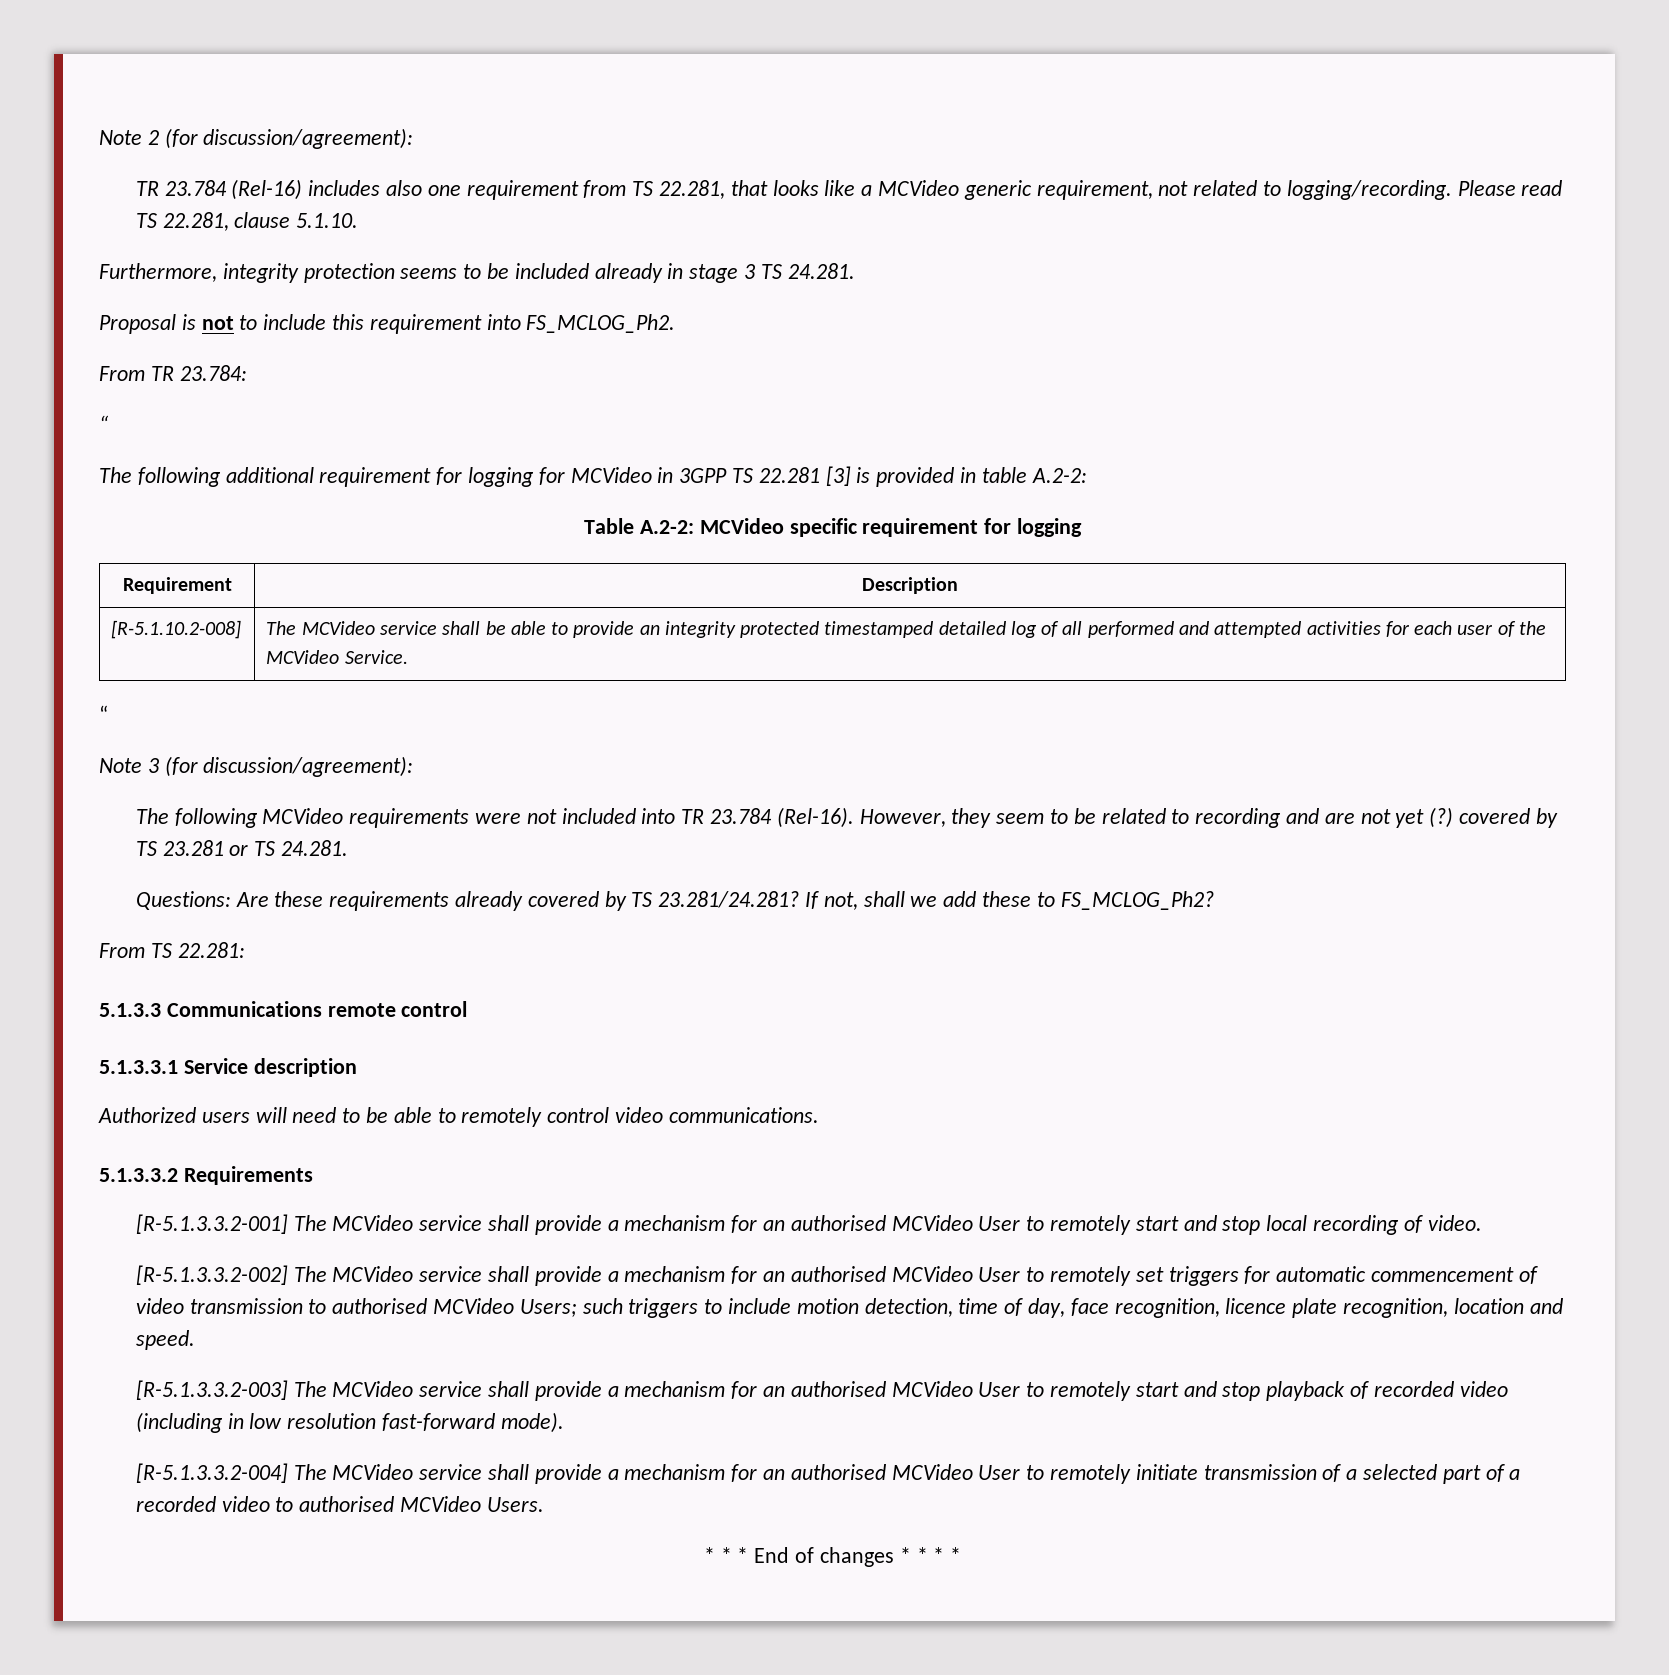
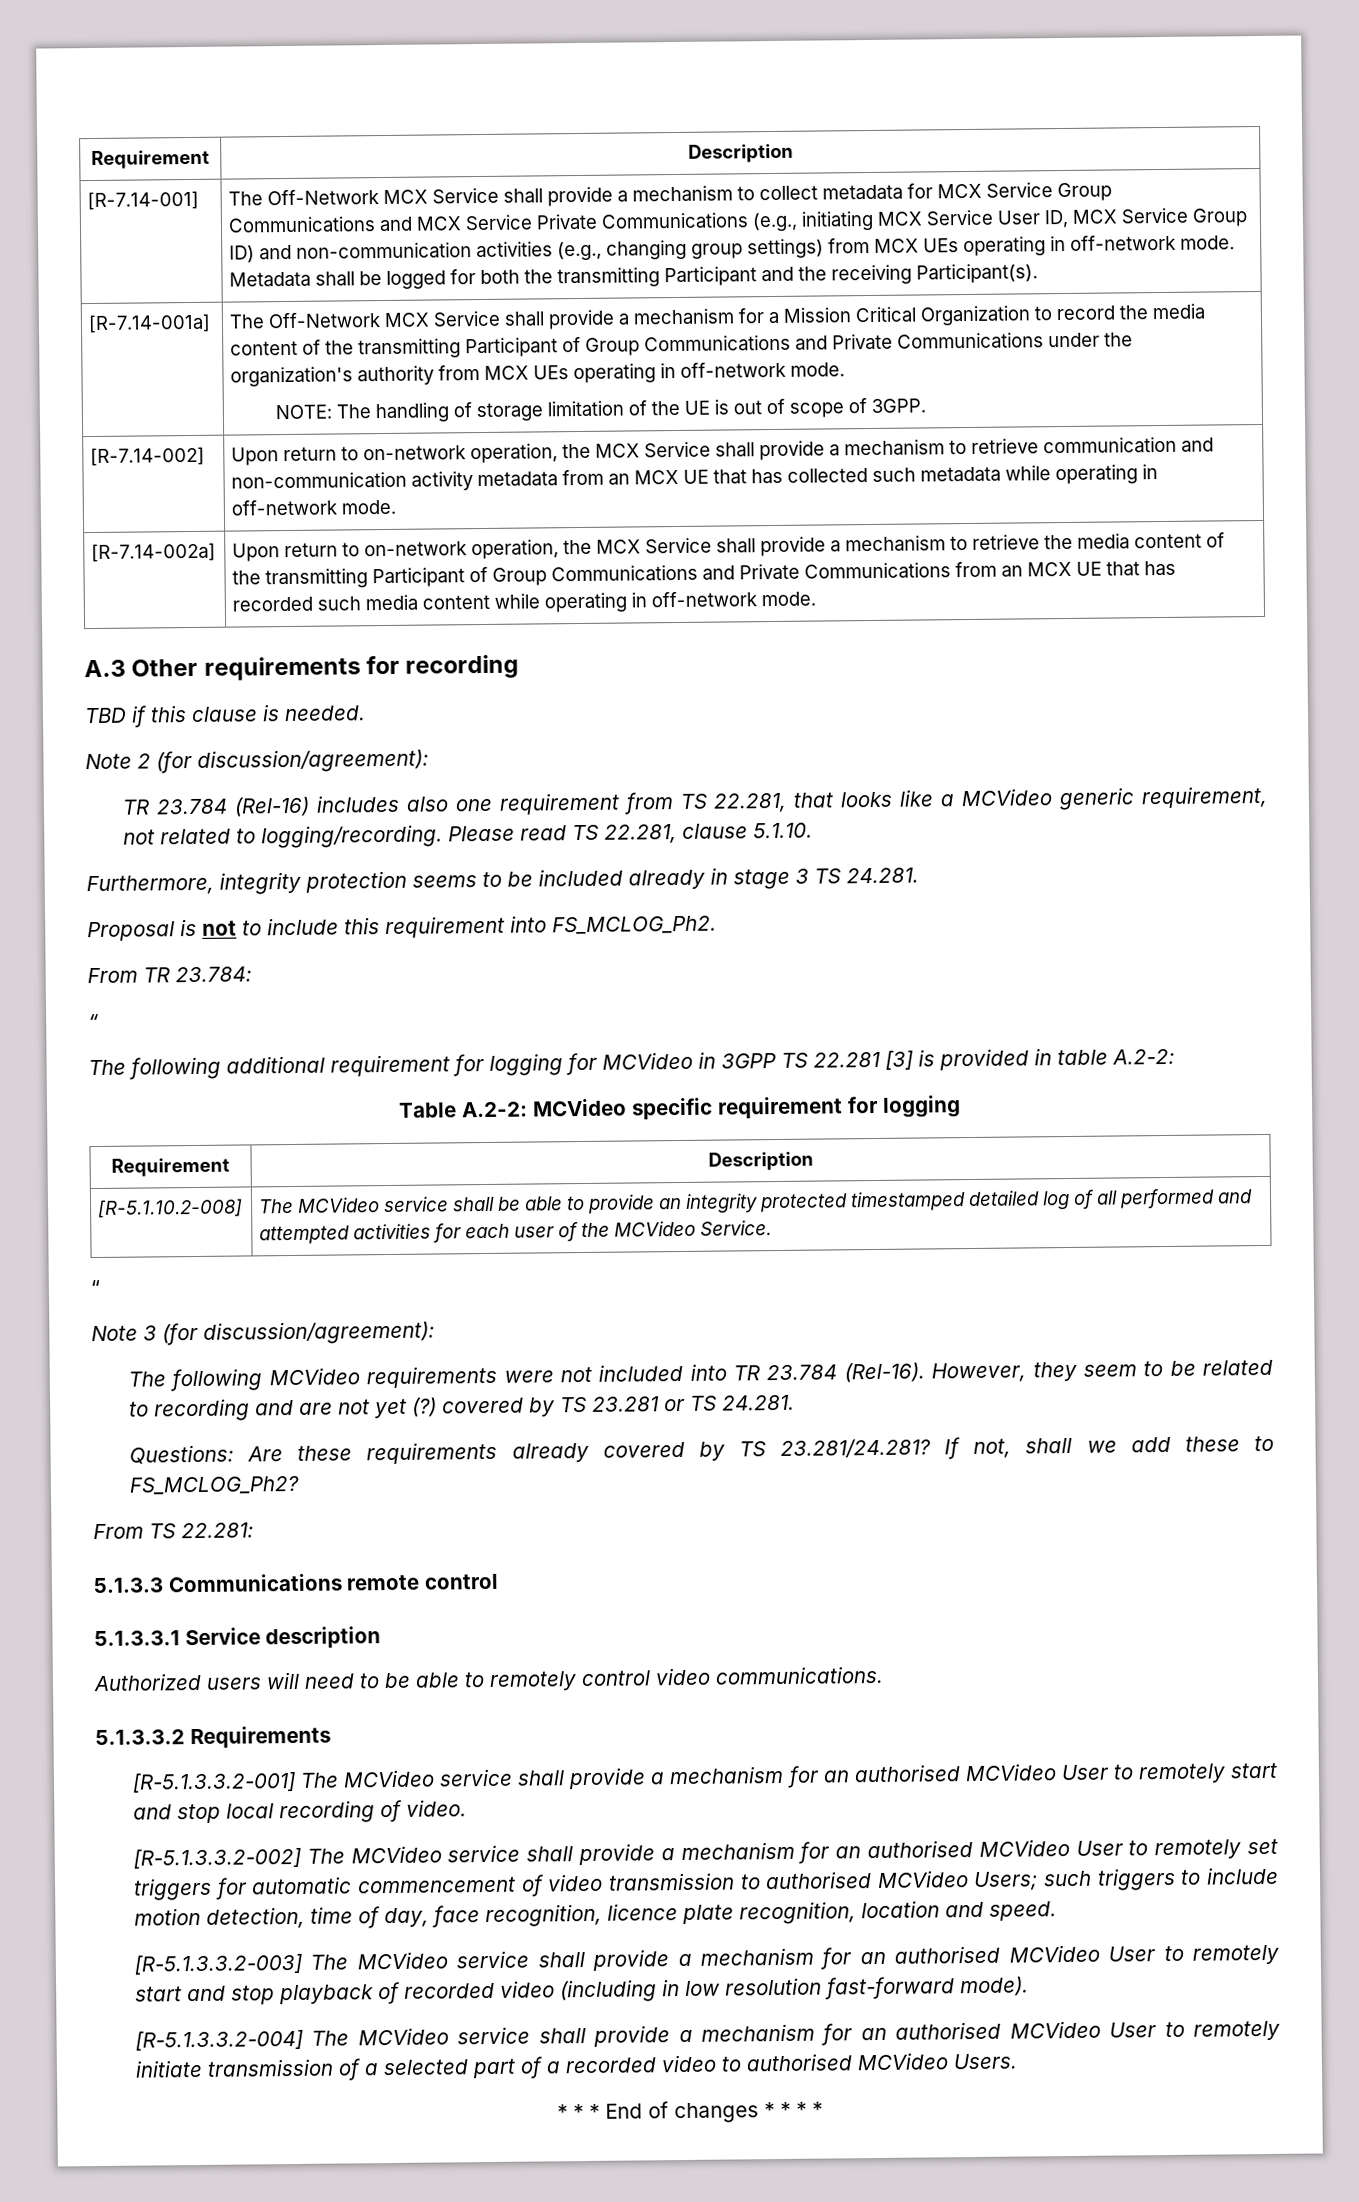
(99, 137) none -> [91,149,210,170] [687,143,794,163] [87,190,200,211] [228,182,1113,207] [228,207,1249,233] [229,234,1236,263] [229,263,1039,289] [88,313,212,334] [229,303,1206,330] [230,332,1134,359] [230,361,846,387] [274,398,926,423] [90,446,206,467] [231,436,1215,466] [231,464,1159,491] [231,499,397,516] [91,542,217,563] [232,532,1226,562] [232,560,1177,589] [232,591,817,613] [84,654,520,681] [84,704,366,728] Requirement | Description // [R-7.14-001] | The Off-Network MCX Service shall provide a mechanism to collect metadata for MCX Service Group Communications and MCX Service Private Communications (e.g., initiating MCX Service User ID, MCX Service Group ID) and non-communication activities (e.g., changing group settings) from MCX UEs operating in off-network mode. Metadata shall be logged for both the transmitting Participant and the receiving Participant(s). // [R-7.14-001a] | The Off-Network MCX Service shall provide a mechanism for a Mission Critical Organization to record the media content of the transmitting Participant of Group Communications and Private Communications under the organization's authority from MCX UEs operating in off-network mode. // NOTE: The handling of storage limitation of the UE is out of scope of 3GPP. // [R-7.14-002] | Upon return to on-network operation, the MCX Service shall provide a mechanism to retrieve communication and non-communication activity metadata from an MCX UE that has collected such metadata while operating in off-network mode. // [R-7.14-002a] | Upon return to on-network operation, the MCX Service shall provide a mechanism to retrieve the media content of the transmitting Participant of Group Communications and Private Communications from an MCX UE that has recorded such media content while operating in off-network mode. // A.3 Other requirements for recording // TBD if this clause is needed. //

